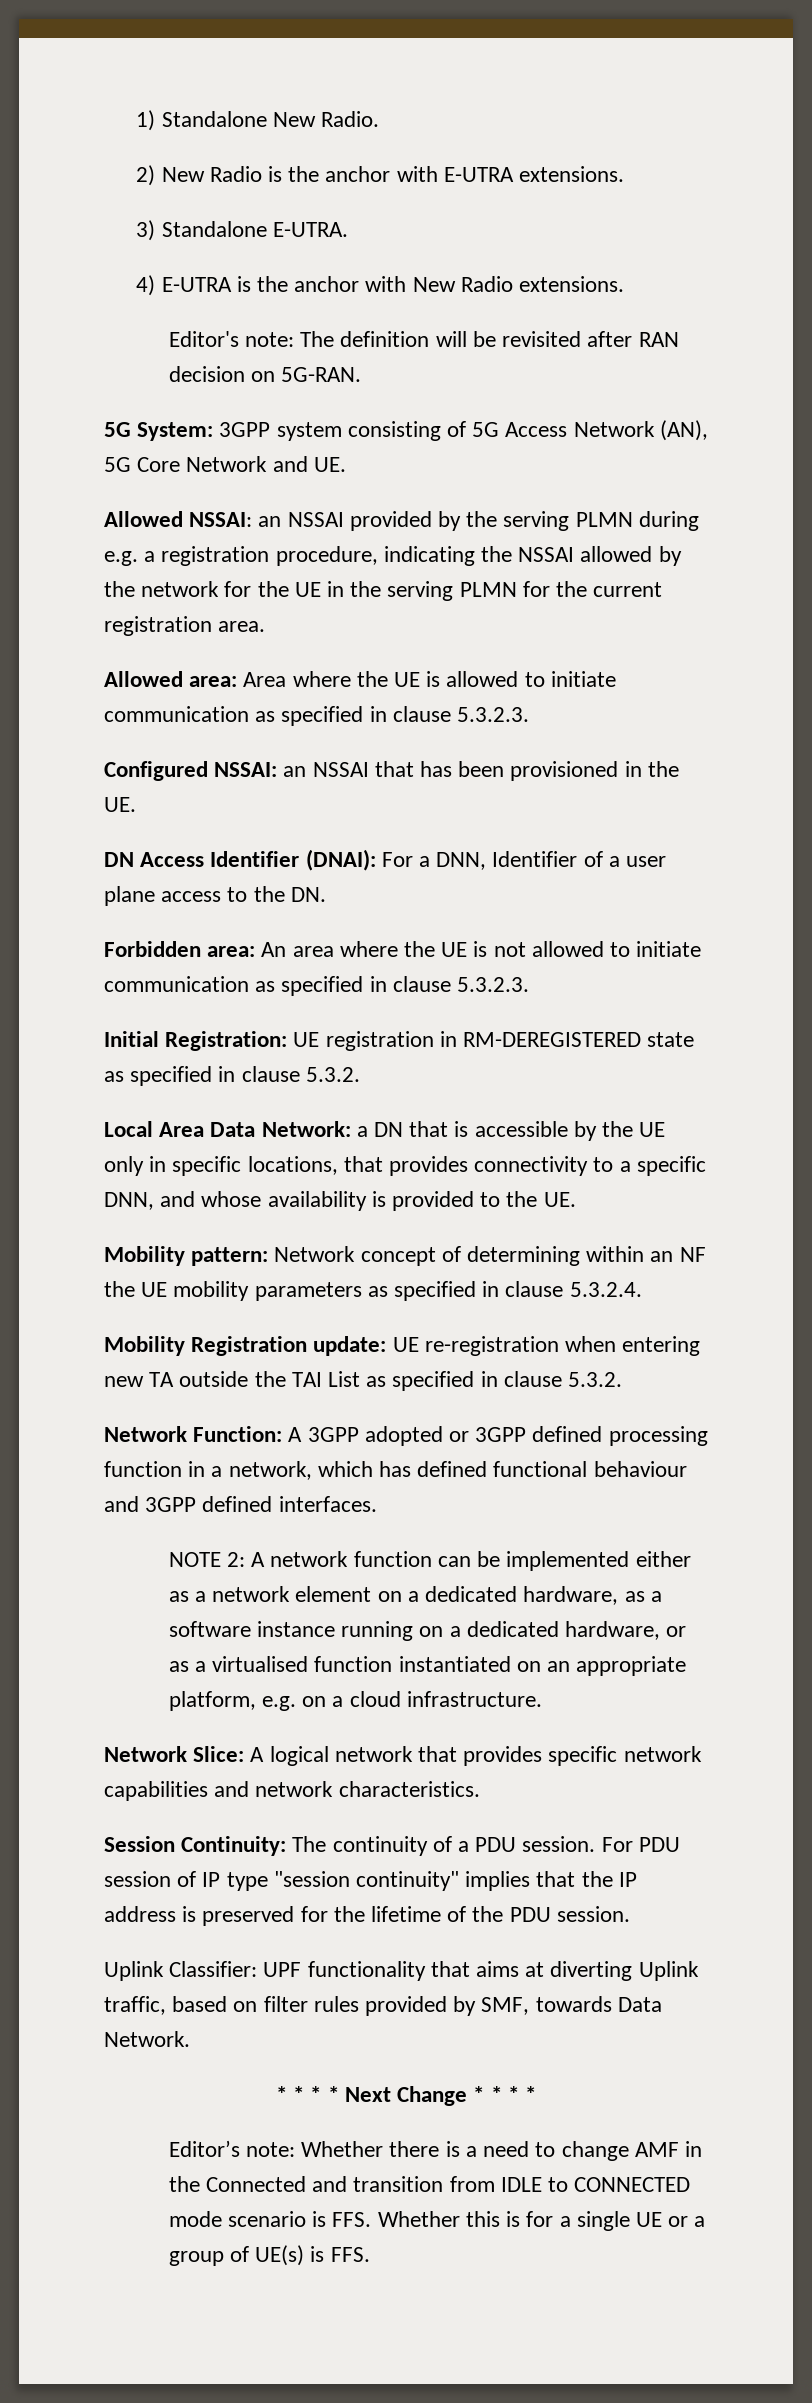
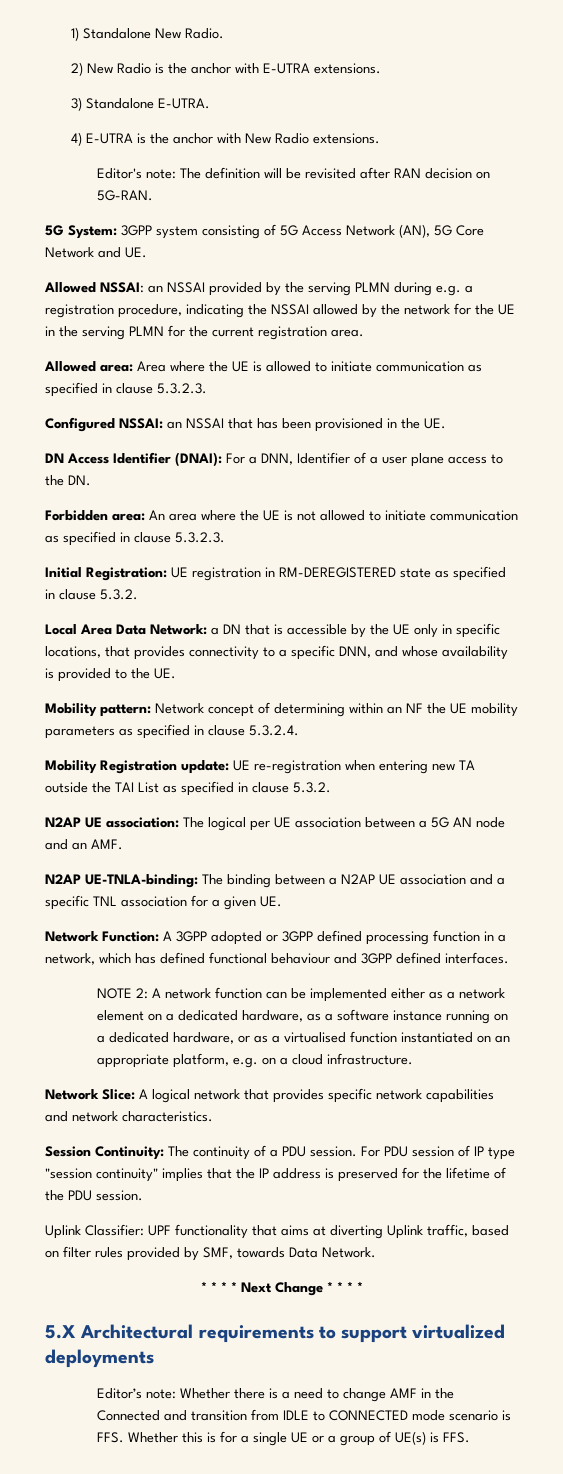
(623, 1379) none -> [45,817,505,831] [45,839,123,850] [45,874,505,888] [45,895,282,910] // N2AP UE association: The logical per UE association between a 5G AN node and an AMF. // N2AP UE-TNLA-binding: The binding between a N2AP UE association and a specific TNL association for a given UE.
(536, 2094) none -> [45,1324,506,1343] [45,1349,154,1368] // 5.X Architectural requirements to support virtualized deployments

